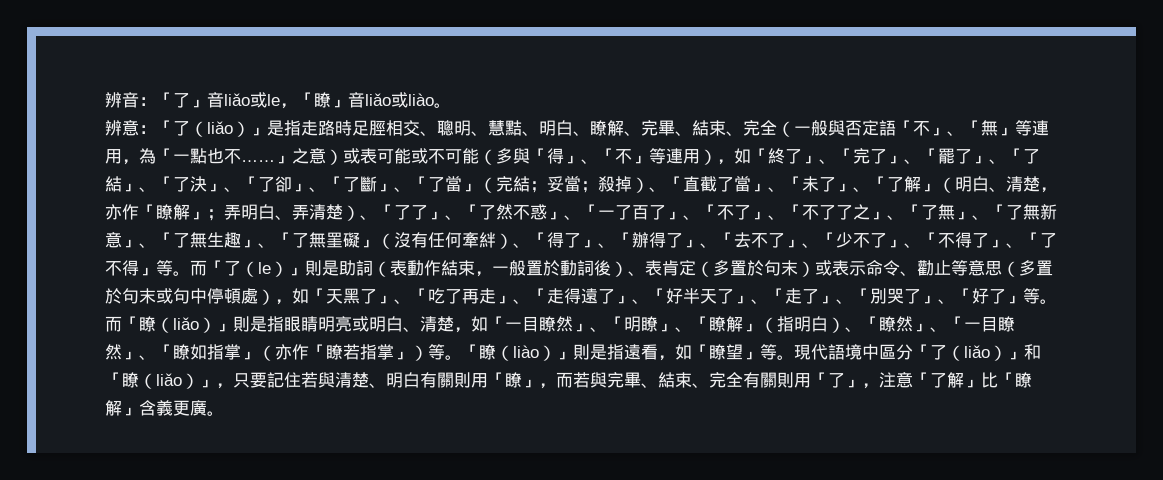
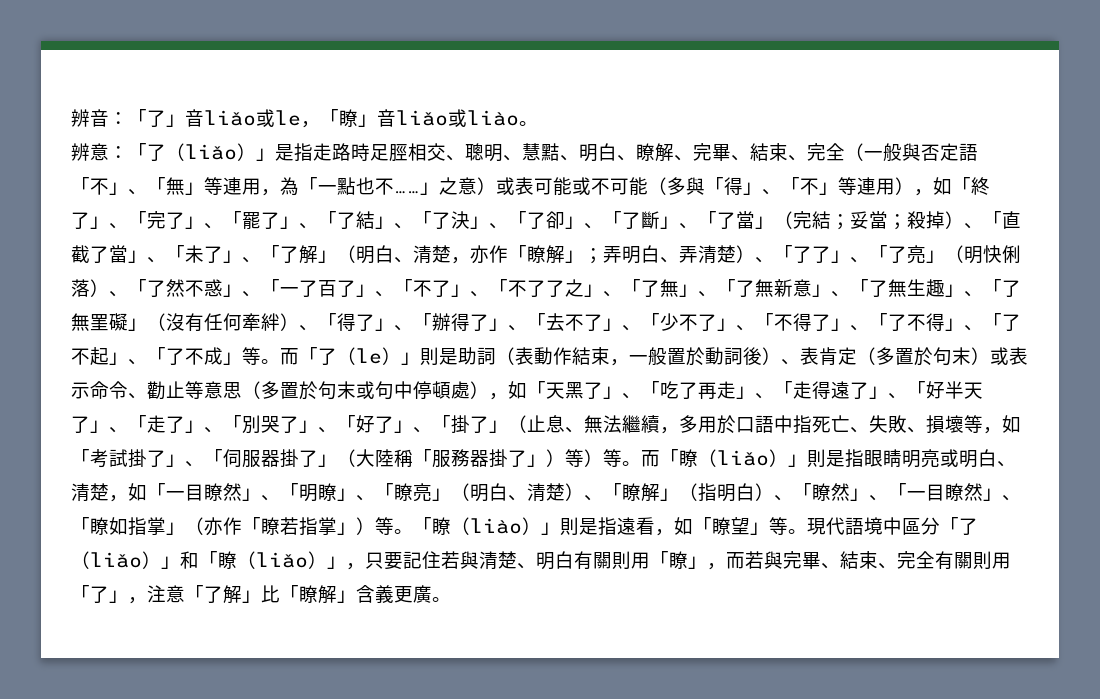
(496, 212) none -> [907,245,1021,264] [71,279,166,297] 亮」（明快俐落）、「了
(156, 271) none -> [964,313,1021,331] [71,347,242,365] 、「了不起」、「了不成」
(1023, 299) none -> [413,415,1021,434] [71,449,603,468] 、「掛了」（止息、無法繼續，多用於口語中指死亡、失敗、損壞等，如「考試掛了」、「伺服器掛了」（大陸稱「服務器掛了」）等）
(726, 324) none -> [413,483,641,502] 亮」（明白、清楚）、「瞭

